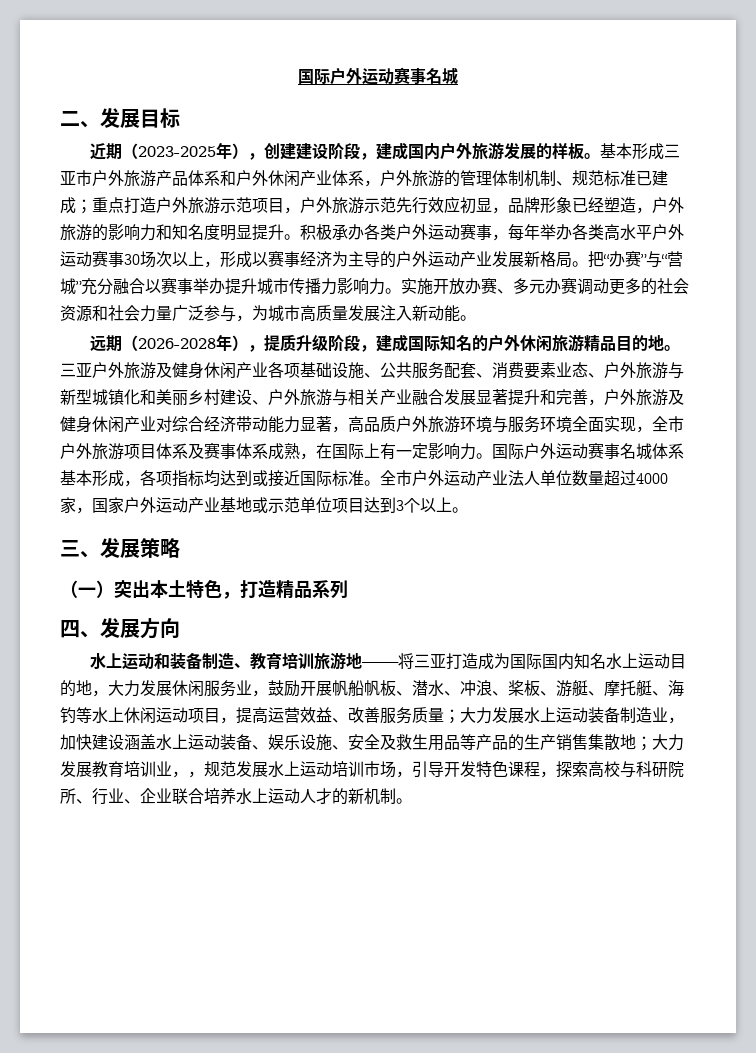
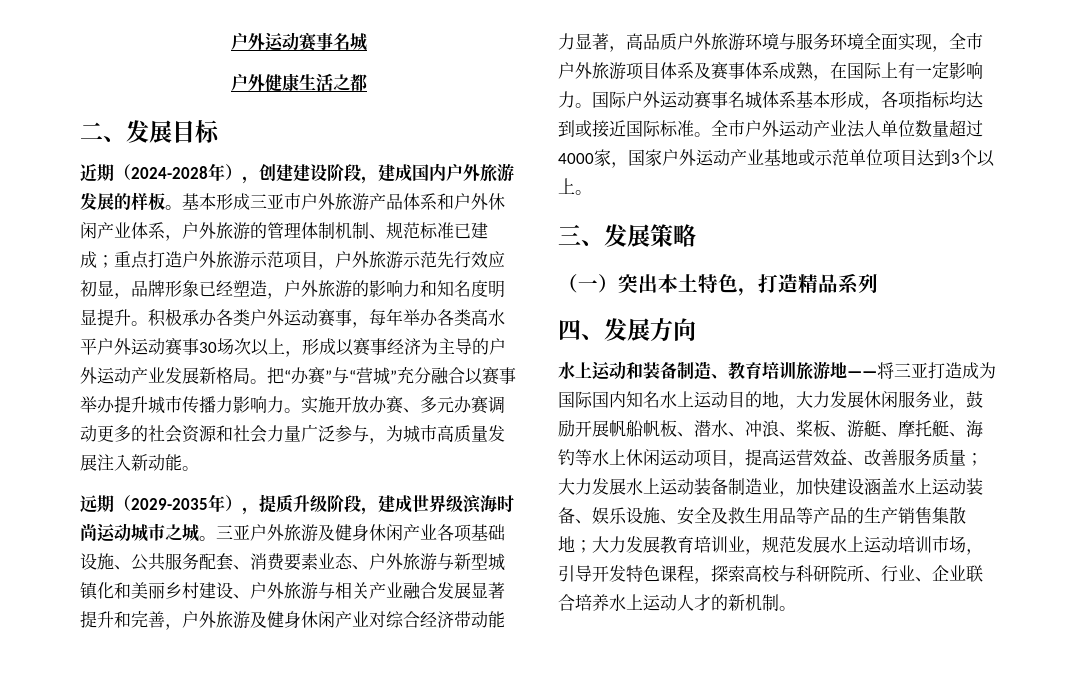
[298,67,458,85] 国际户外运动赛事名城 -> [231,32,367,52] [231,73,367,92] 户外运动赛事名城 // 户外健康生活之都
[138,146,217,157] 2023-2025 -> [131,166,208,179] 2024-2028
[138,338,217,349] 2026-2028 -> [131,498,208,510] 2029-2035
[408,334,665,352] 国际知名的户外休闲旅游精品目的地 -> [412,494,514,513] [80,523,199,542] 世界级滨海时尚运动城市之城
[188,771,204,778] ， -> (762, 552) none

